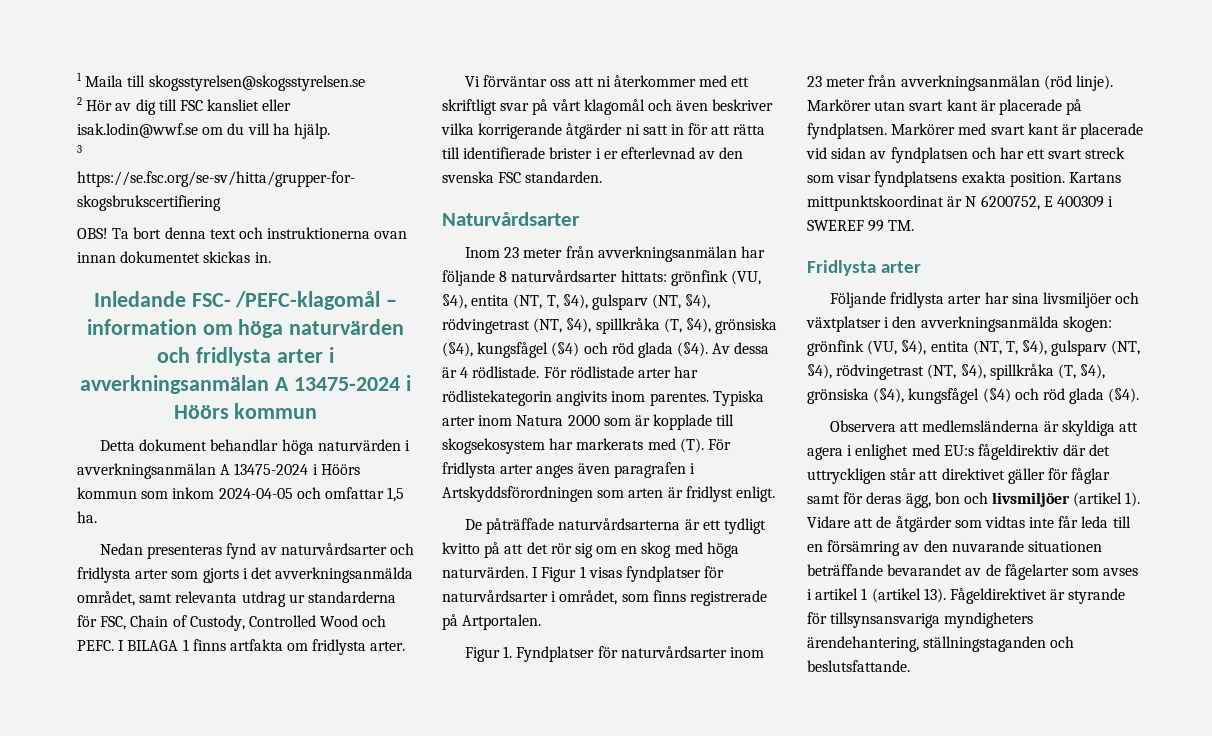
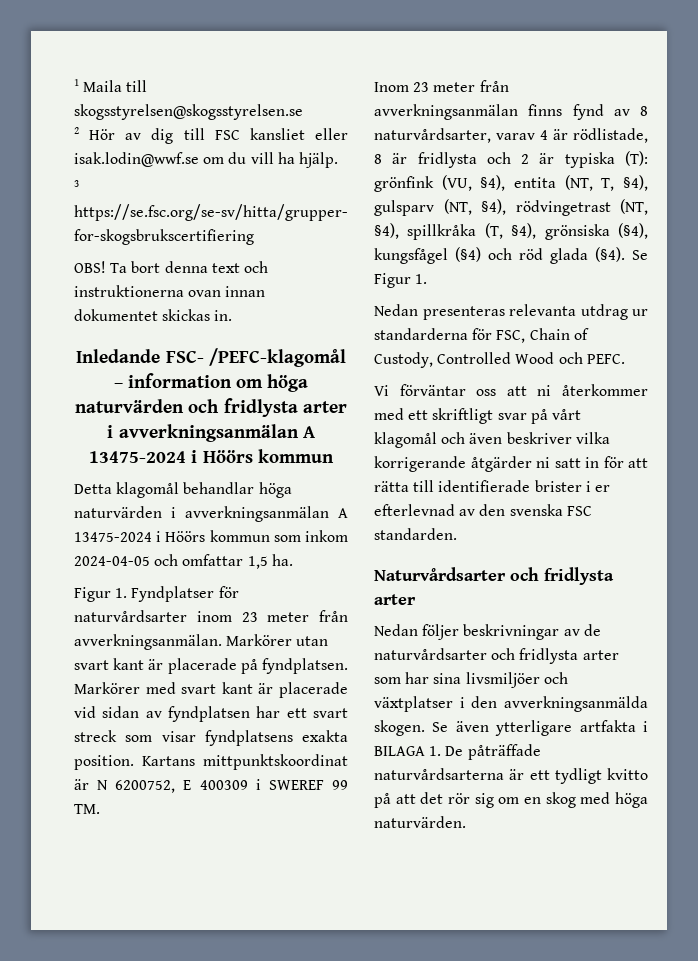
[139,439,208,451] dokument -> [116,482,180,498] klagomål
[99,543,414,559] [77,567,414,583] [77,591,173,606] Nedan presenteras fynd av naturvårdsarter och fridlysta arter som gjorts i det avverkningsanmälda området, samt -> [74,586,239,602] [74,610,348,622] [74,634,329,650] [74,658,348,674] [74,682,348,698] [74,706,348,722] [74,730,348,746] [74,754,348,770] [74,779,348,793] [74,804,100,814] [374,80,509,92] [374,104,648,120] [374,128,648,143] [374,151,648,168] [374,175,648,192] [374,199,648,216] [374,223,648,240] [374,247,648,264] [374,273,428,288] [374,304,505,320] Figur 1. Fyndplatser för naturvårdsarter inom 23 meter från avverkningsanmälan. Markörer utan svart kant är placerade på fyndplatsen. Markörer med svart kant är placerade vid sidan av fyndplatsen har ett svart streck som visar fyndplatsens exakta position. Kartans mittpunktskoordinat är N 6200752, E 400309 i SWEREF 99 TM. // Inom 23 meter från avverkningsanmälan finns fynd av 8 naturvårdsarter, varav 4 är rödlistade, 8 är fridlysta och 2 är typiska (T): grönfink (VU, §4), entita (NT, T, §4), gulsparv (NT, §4), rödvingetrast (NT, §4), spillkråka (T, §4), grönsiska (§4), kungsfågel (§4) och röd glada (§4). Se Figur 1. // Nedan presenteras
[118,639,406,655] I BILAGA 1 finns artfakta om fridlysta arter. -> (625, 359) none
[464,246,765,262] [442,270,761,286] [442,294,711,310] [442,318,778,334] [442,342,770,358] [442,366,699,378] [442,390,764,406] [442,414,735,430] [442,438,731,454] [442,462,695,478] [442,486,775,502] // Inom 23 meter från avverkningsanmälan har följande 8 naturvårdsarter hittats: grönfink (VU, §4), entita (NT, T, §4), gulsparv (NT, §4), rödvingetrast (NT, §4), spillkråka (T, §4), grönsiska (§4), kungsfågel (§4) och röd glada (§4). Av dessa är 4 rödlistade. För rödlistade arter har rödlistekategorin angivits inom parentes. Typiska arter inom Natura 2000 som är kopplade till skogsekosystem har markerats med (T). För fridlysta arter anges även paragrafen i Artskyddsförordningen som arten är fridlyst enligt. // -> [510,567,614,585] [374,594,416,605] [374,624,601,640] [374,648,619,664] [374,672,568,688] [374,696,648,712] [374,720,648,736] [374,746,442,756] och fridlysta arter // Nedan följer beskrivningar av de naturvårdsarter och fridlysta arter som har sina livsmiljöer och växtplatser i den avverkningsanmälda skogen. Se även ytterligare artfakta i BILAGA 1.
[532,566,725,582] [442,590,767,606] [442,614,542,630] [464,646,764,662] [807,75,1113,91] [807,99,1083,115] [807,123,1144,139] [806,147,1126,163] [807,171,1121,187] [807,195,1114,211] [807,220,915,232] [807,260,922,276] [829,292,1140,308] [806,316,1112,332] [807,340,1141,356] [807,364,1106,380] [807,388,1140,404] [829,420,1138,436] [807,444,1111,460] [807,468,1111,484] [807,492,1141,508] [807,516,1131,532] [807,540,1102,556] [807,564,1139,580] [807,588,1126,604] [807,612,1034,628] [807,636,1075,652] [807,660,910,672] I Figur 1 visas fyndplatser för naturvårdsarter i området, som finns registrerade på Artportalen. // Figur 1. Fyndplatser för naturvårdsarter inom 23 meter från avverkningsanmälan (röd linje). Markörer utan svart kant är placerade på fyndplatsen. Markörer med svart kant är placerade vid sidan av fyndplatsen och har ett svart streck som visar fyndplatsens exakta position. Kartans mittpunktskoordinat är N 6200752, E 400309 i SWEREF 99 TM. // Fridlysta arter // Följande fridlysta arter har sina livsmiljöer och växtplatser i den avverkningsanmälda skogen: grönfink (VU, §4), entita (NT, T, §4), gulsparv (NT, §4), rödvingetrast (NT, §4), spillkråka (T, §4), grönsiska (§4), kungsfågel (§4) och röd glada (§4). // Observera att medlemsländerna är skyldiga att agera i enlighet med EU:s fågeldirektiv där det uttryckligen står att direktivet gäller för fåglar samt för deras ägg, bon och livsmiljöer (artikel 1). Vidare att de åtgärder som vidtas inte får leda till en försämring av den nuvarande situationen beträffande bevarandet av de fågelarter som avses i artikel 1 (artikel 13). Fågeldirektivet är styrande för tillsynsansvariga myndigheters ärendehantering, ställningstaganden och beslutsfattande. -> (466, 822) none

